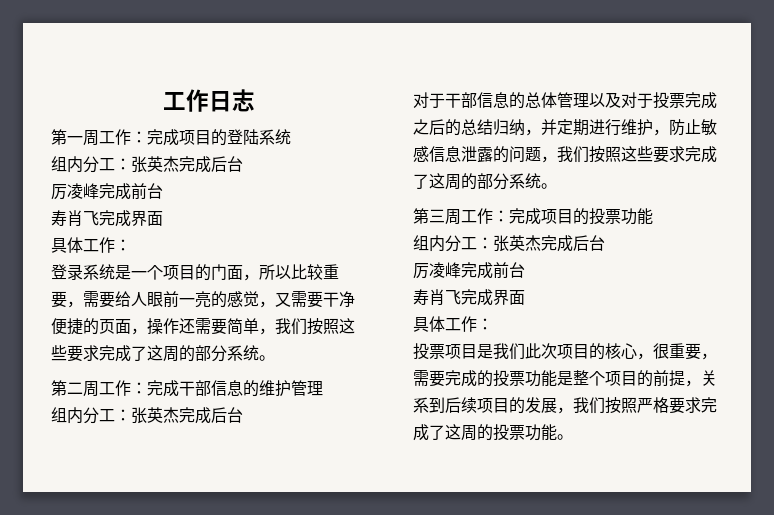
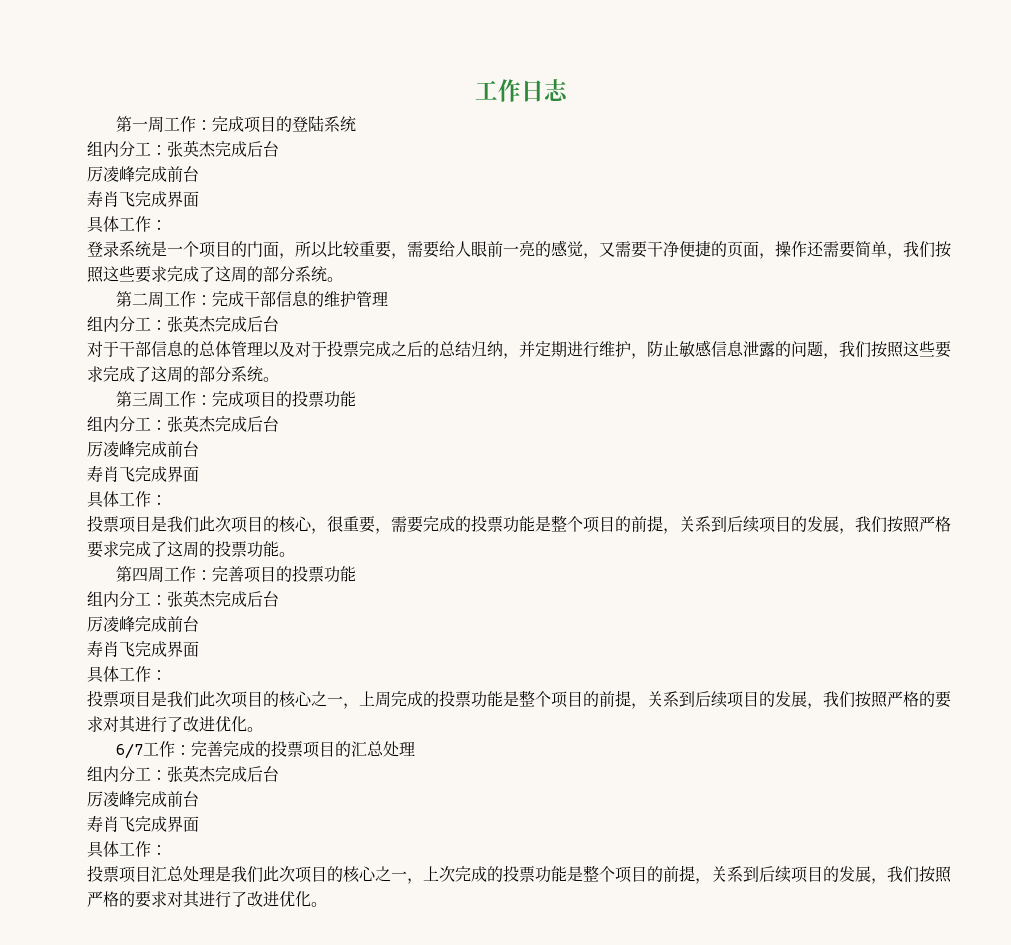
(573, 437) none -> [116,565,357,583] [87,590,279,608] [87,616,199,632] [87,641,199,657] [87,666,167,683] [87,690,951,709] [87,716,263,733] [116,740,416,759] [87,765,279,783] [87,791,199,807] [87,816,199,832] [87,841,167,858] [87,865,952,884] [87,891,327,908] // 第四周工作：完善项目的投票功能 // 组内分工：张英杰完成后台 // 厉凌峰完成前台 // 寿肖飞完成界面 // 具体工作： // 投票项目是我们此次项目的核心之一，上周完成的投票功能是整个项目的前提，关系到后续项目的发展，我们按照严格的要求对其进行了改进优化。 // 6/7工作：完善完成的投票项目的汇总处理 // 组内分工：张英杰完成后台 // 厉凌峰完成前台 // 寿肖飞完成界面 // 具体工作： // 投票项目汇总处理是我们此次项目的核心之一，上次完成的投票功能是整个项目的前提，关系到后续项目的发展，我们按照严格的要求对其进行了改进优化。

